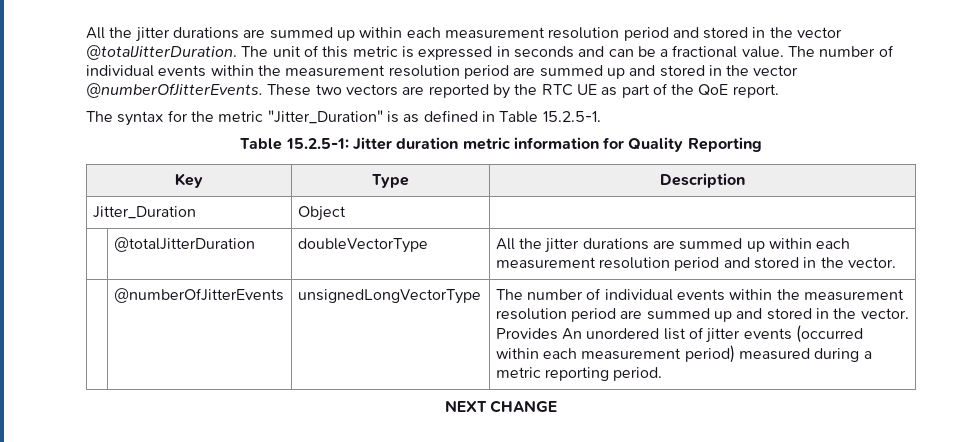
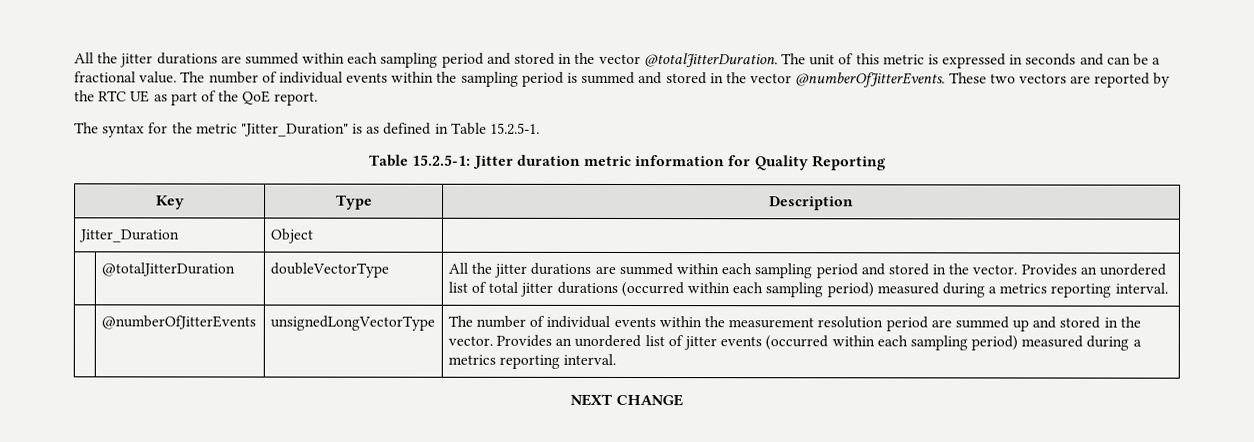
[86,27,620,42] All the jitter durations are summed up within each measurement resolution -> [74,52,439,68] All the jitter durations are summed within each sampling
[285,65,625,79] measurement resolution period are summed up -> [460,71,636,87] sampling period is summed
[746,238,851,252] [495,257,670,269] up within each measurement resolution -> [675,263,813,279] within each sampling
(896, 262) none -> [1020,263,1166,276] [447,281,1168,298] Provides an unordered list of total jitter durations (occurred within each sampling period) measured during a metrics reporting interval.
[561,328,582,340] An -> [555,337,573,346] an
[581,345,872,363] [495,367,663,381] measurement period) measured during a metric reporting period. -> [909,335,1142,351] [447,353,617,369] sampling period) measured during a metrics reporting interval.

